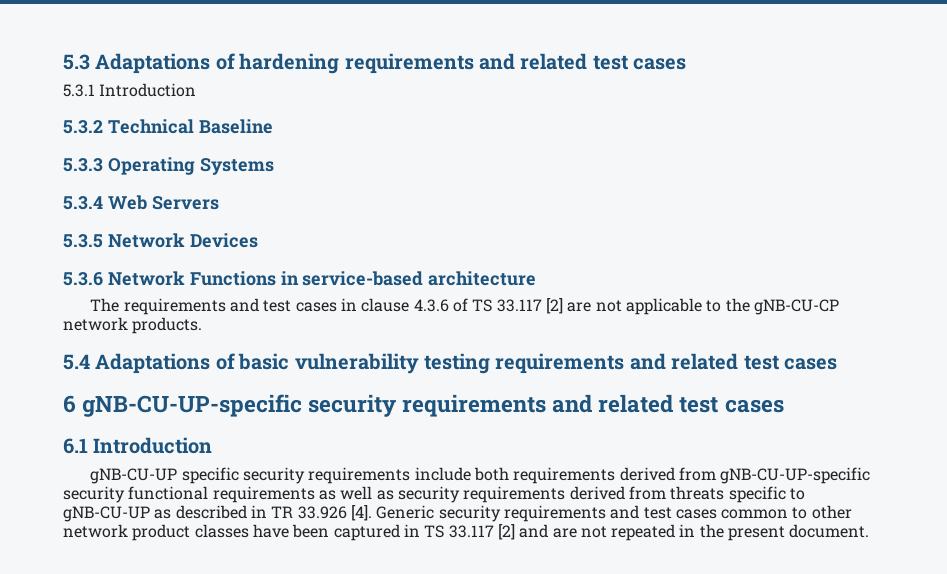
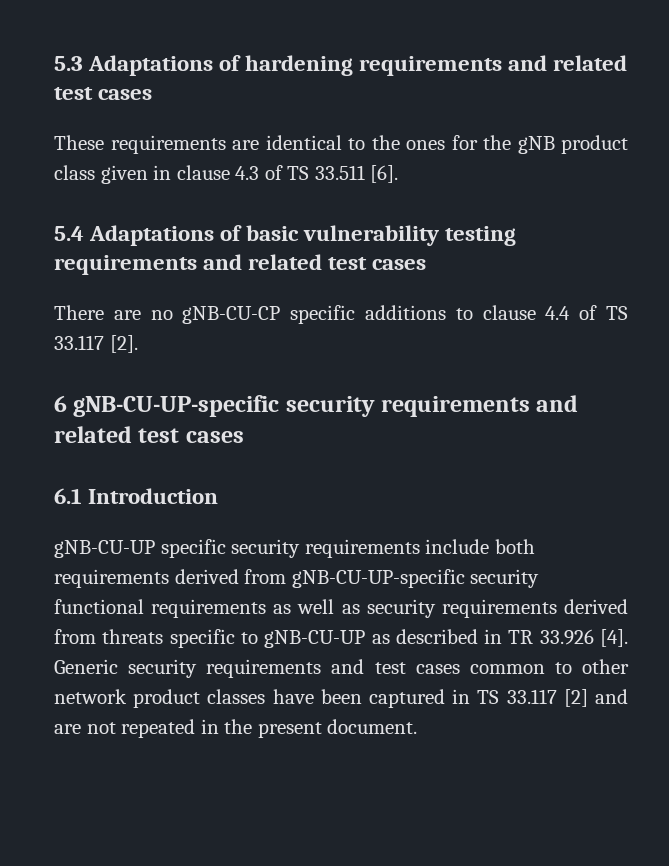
[63,83,197,97] [63,119,273,134] [63,157,274,175] [63,195,219,210] [63,233,258,248] [63,271,537,286] [90,298,337,315] 5.3.1 Introduction // 5.3.2 Technical Baseline // 5.3.3 Operating Systems // 5.3.4 Web Servers // 5.3.5 Network Devices // 5.3.6 Network Functions in service-based architecture // The requirements and test cases -> [54,135,628,154] [54,165,148,184] These requirements are identical to the ones for the gNB product class given
[413,298,839,315] [63,317,203,334] 4.3.6 of TS 33.117 [2] are not applicable to the gNB-CU-CP network products. -> [235,165,399,183] 4.3 of TS 33.511 [6].
(837, 364) none -> [54,305,628,324] [54,335,138,353] // There are no gNB-CU-CP specific additions to clause 4.4 of TS 33.117 [2].

